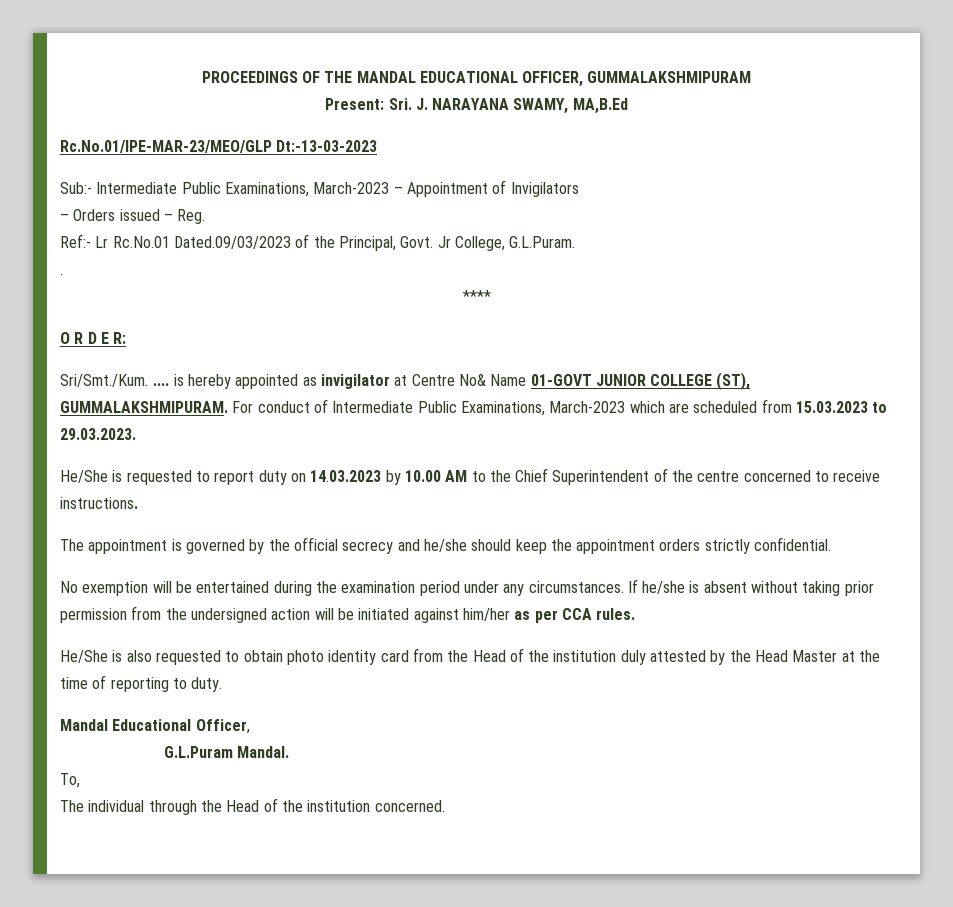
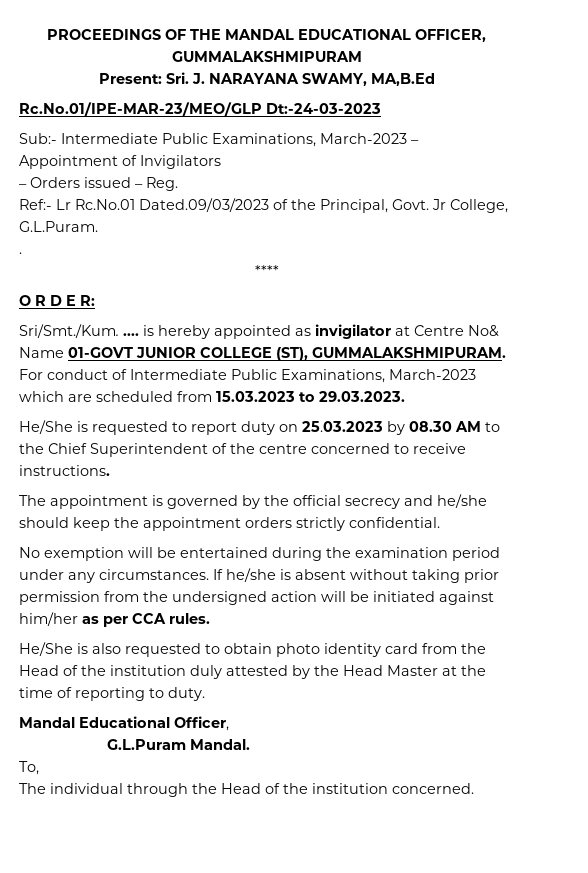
[276,140,378,152] Dt:-13-03-2023 -> [266,103,381,114] Dt:-24-03-2023
[310,470,441,485] 14.03.2023 by 10.00 -> [302,421,452,435] 25.03.2023 by 08.30

